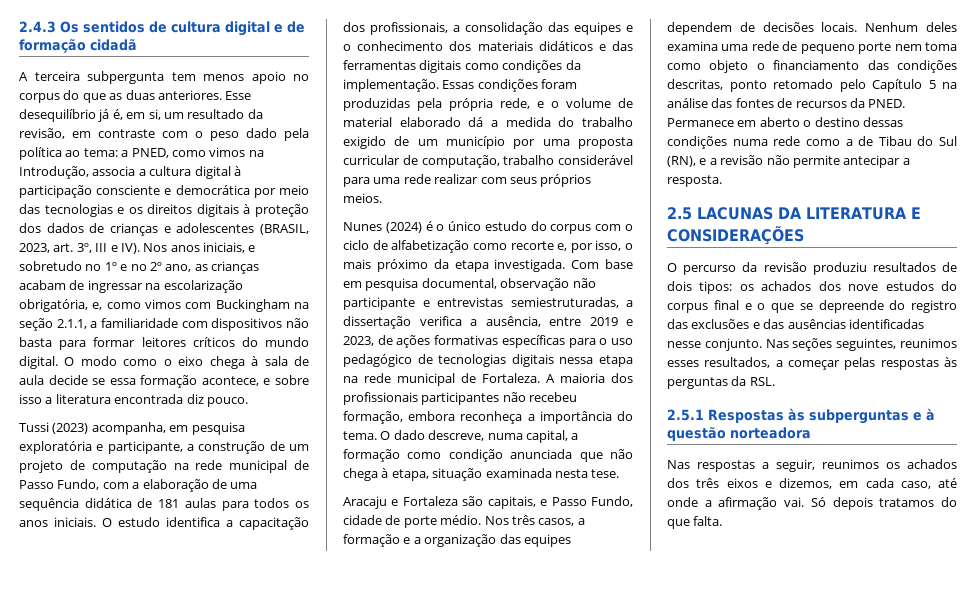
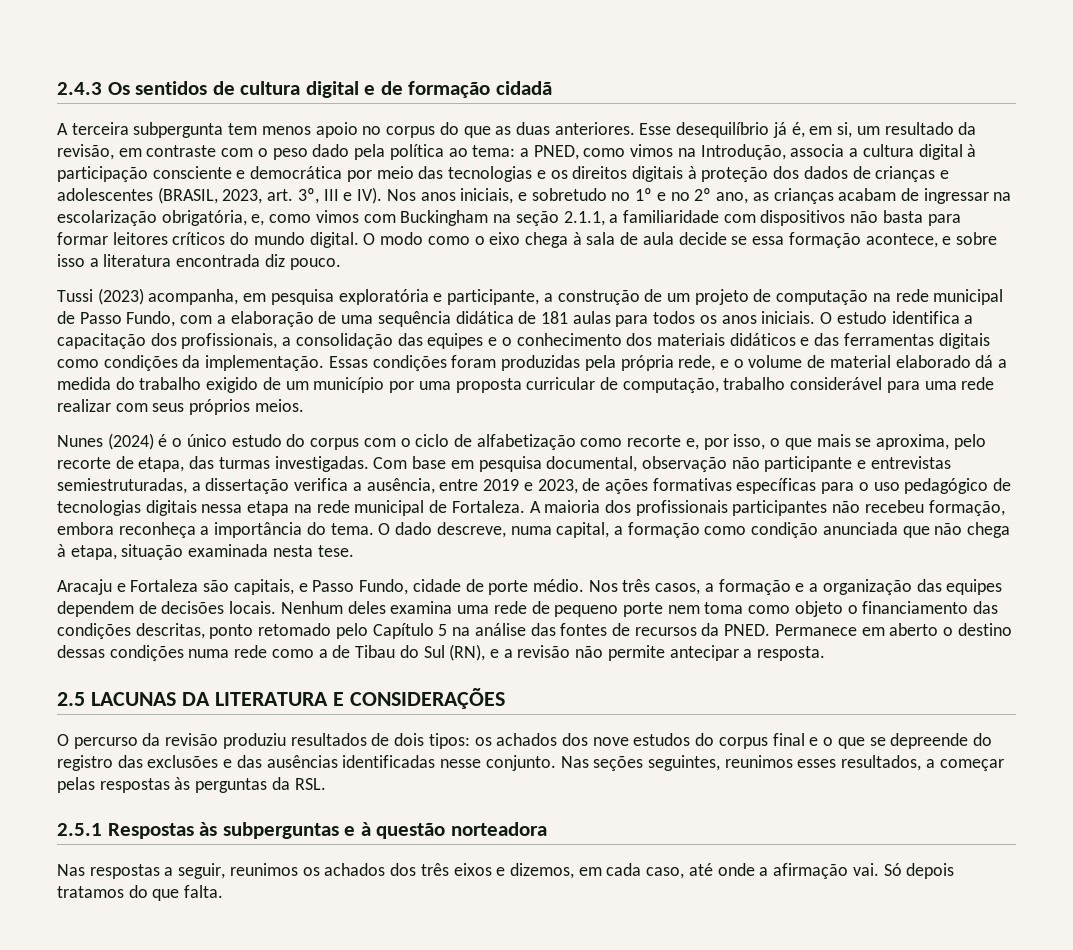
[343,259,566,272] mais próximo da etapa investigada. -> [784,434,986,450] [57,456,369,472] que mais se aproxima, pelo recorte de etapa, das turmas investigadas.

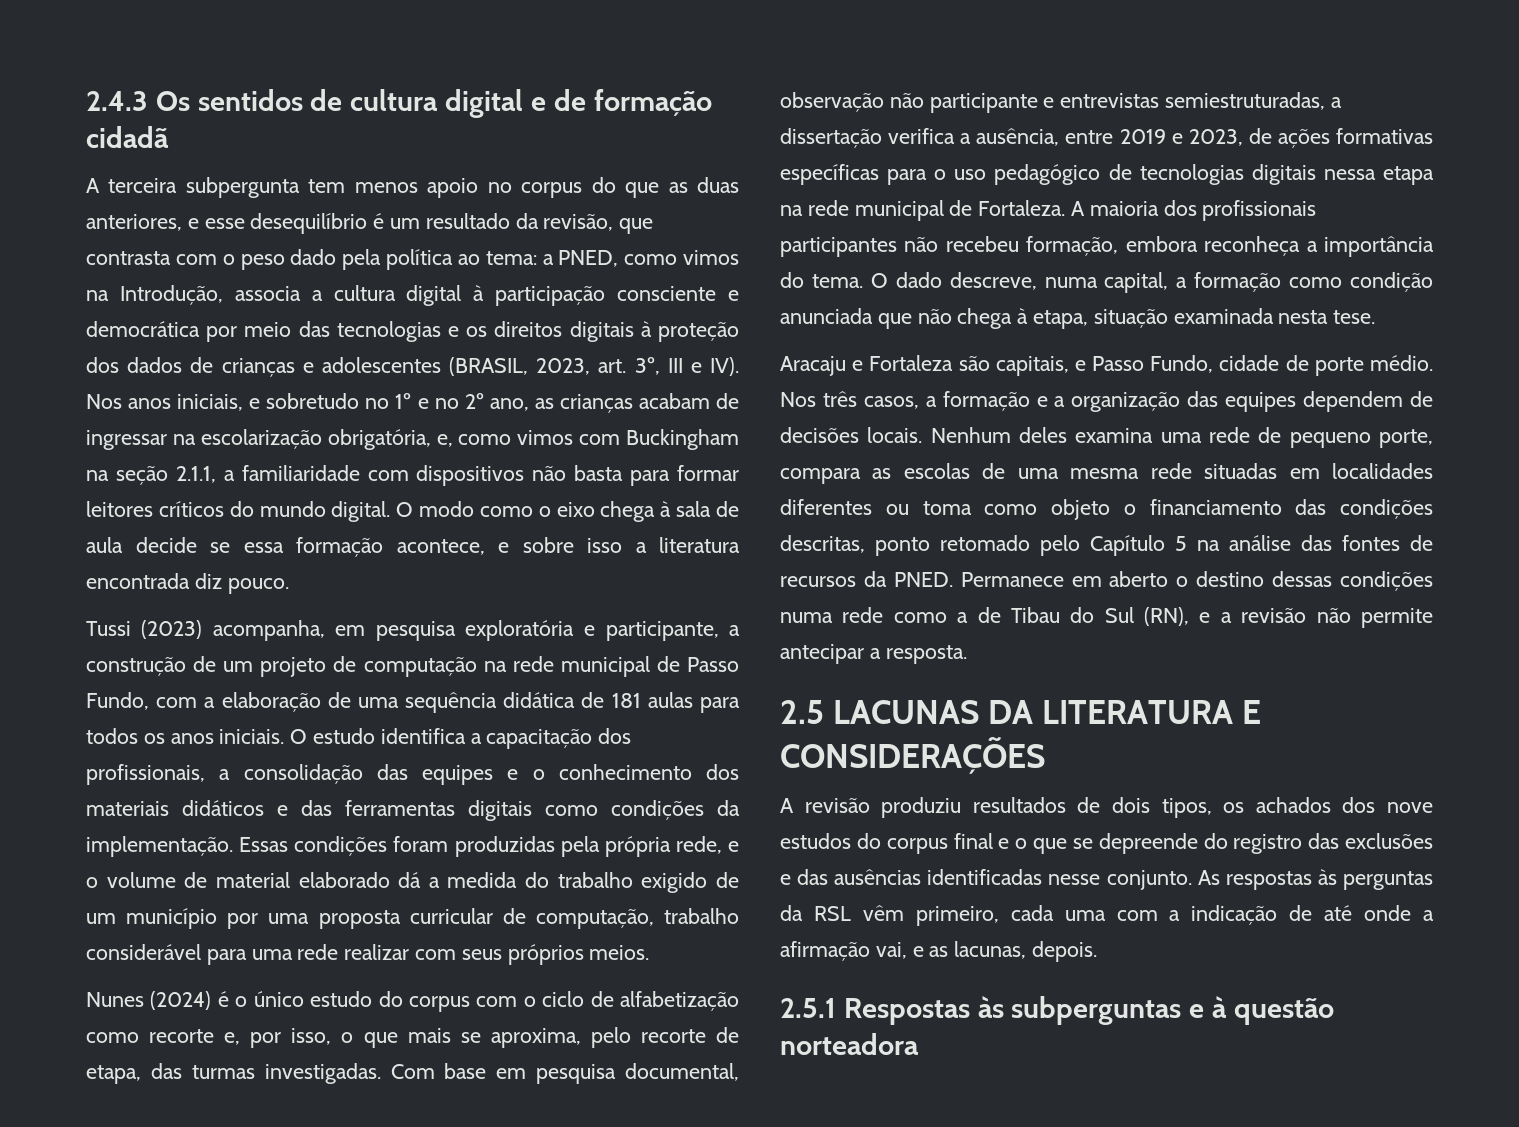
[554,122,853,138] anteriores. Esse desequilíbrio já é, em si, -> [86,213,385,234] anteriores, e esse desequilíbrio é
[118,145,217,157] em contraste -> [619,218,654,234] [86,251,171,265] que contrasta
[622,602,700,617] porte nem -> [1379,429,1433,448] [780,463,1433,484] [780,499,909,515] porte, compara as escolas de uma mesma rede situadas em localidades diferentes ou
[57,733,161,749] O percurso da -> [780,798,794,813] A
[428,733,470,749] tipos: -> [1161,798,1212,818] tipos,
[560,755,1004,771] [57,777,326,793] Nas seções seguintes, reunimos esses resultados, a começar pelas respostas às perguntas da RSL. -> [1197,869,1433,890] [780,905,1434,926] [780,941,1098,962] As respostas às perguntas da RSL vêm primeiro, cada uma com a indicação de até onde a afirmação vai, e as lacunas, depois.
[57,863,955,879] [57,885,224,901] // Nas respostas a seguir, reunimos os achados dos três eixos e dizemos, em cada caso, até onde a afirmação vai. Só depois tratamos do que falta. -> (919, 1044) none

